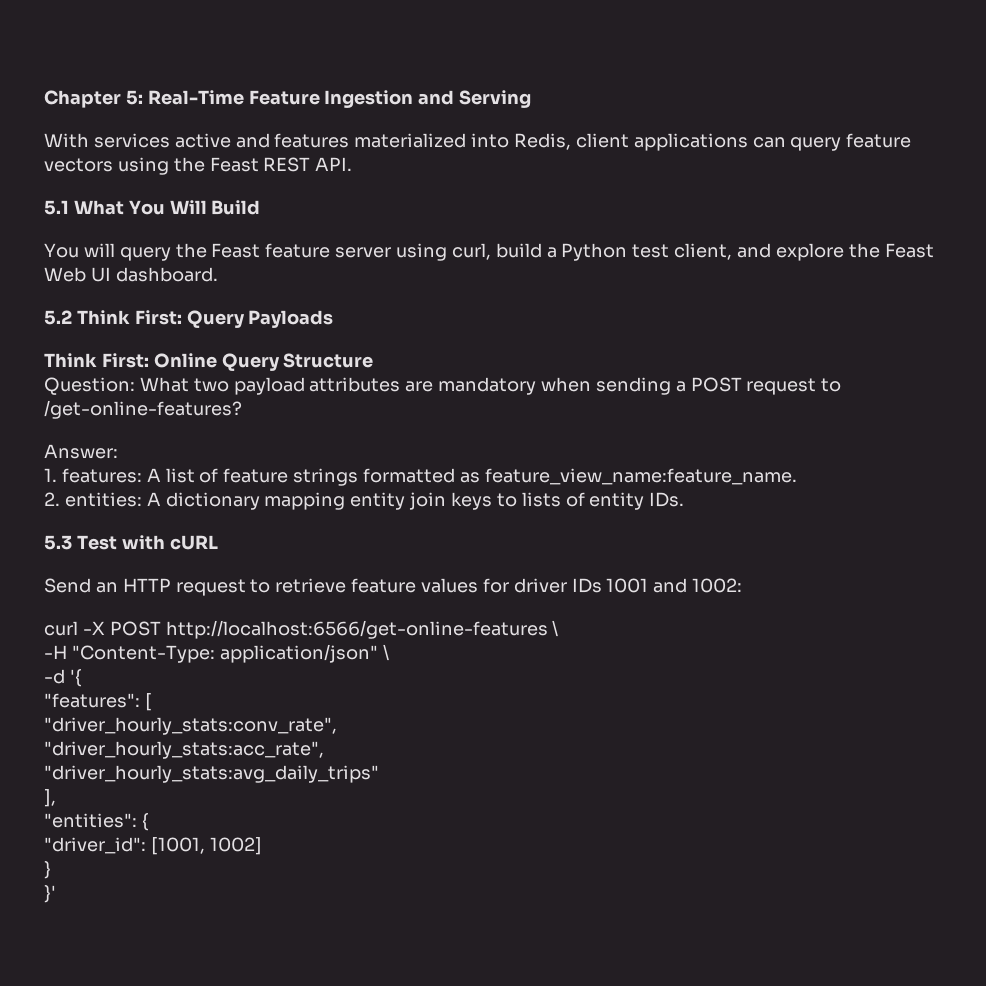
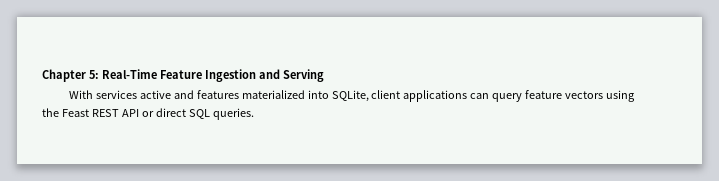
[514,133,572,150] Redis, -> [331,90,369,102] SQLite,
[315,157,353,171] [44,200,261,215] [44,243,934,261] [44,267,218,282] [44,310,334,328] [44,353,374,371] [44,377,842,395] [44,400,242,419] [44,444,118,459] [44,468,797,486] [44,492,685,510] [44,535,218,550] [44,578,743,596] [44,620,559,639] [44,644,389,663] [44,669,82,687] [44,693,152,711] [44,717,337,735] [44,741,324,759] [44,765,379,783] [44,789,56,807] [44,813,149,831] [44,837,262,855] [44,861,51,879] [44,885,56,903] API. // 5.1 What You Will Build // You will query the Feast feature server using curl, build a Python test client, and explore the Feast Web UI dashboard. // 5.2 Think First: Query Payloads // Think First: Online Query Structure // Question: What two payload attributes are mandatory when sending a POST request to /get-online-features? // Answer: // 1. features: A list of feature strings formatted as feature_view_name:feature_name. // 2. entities: A dictionary mapping entity join keys to lists of entity IDs. // 5.3 Test with cURL // Send an HTTP request to retrieve feature values for driver IDs 1001 and 1002: // curl -X POST http://localhost:6566/get-online-features \ // -H "Content-Type: application/json" \ // -d '{ // "features": [ // "driver_hourly_stats:conv_rate", // "driver_hourly_stats:acc_rate", // "driver_hourly_stats:avg_daily_trips" // ], // "entities": { // "driver_id": [1001, 1002] // } // }' -> [121,108,254,120] API or direct SQL queries.

